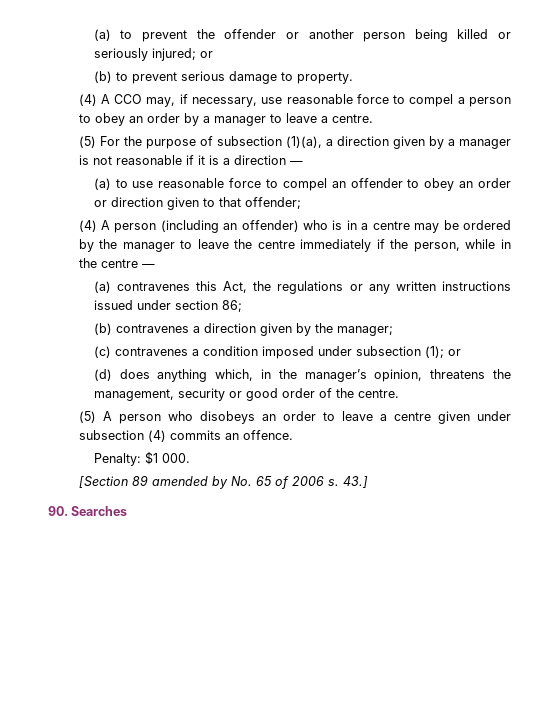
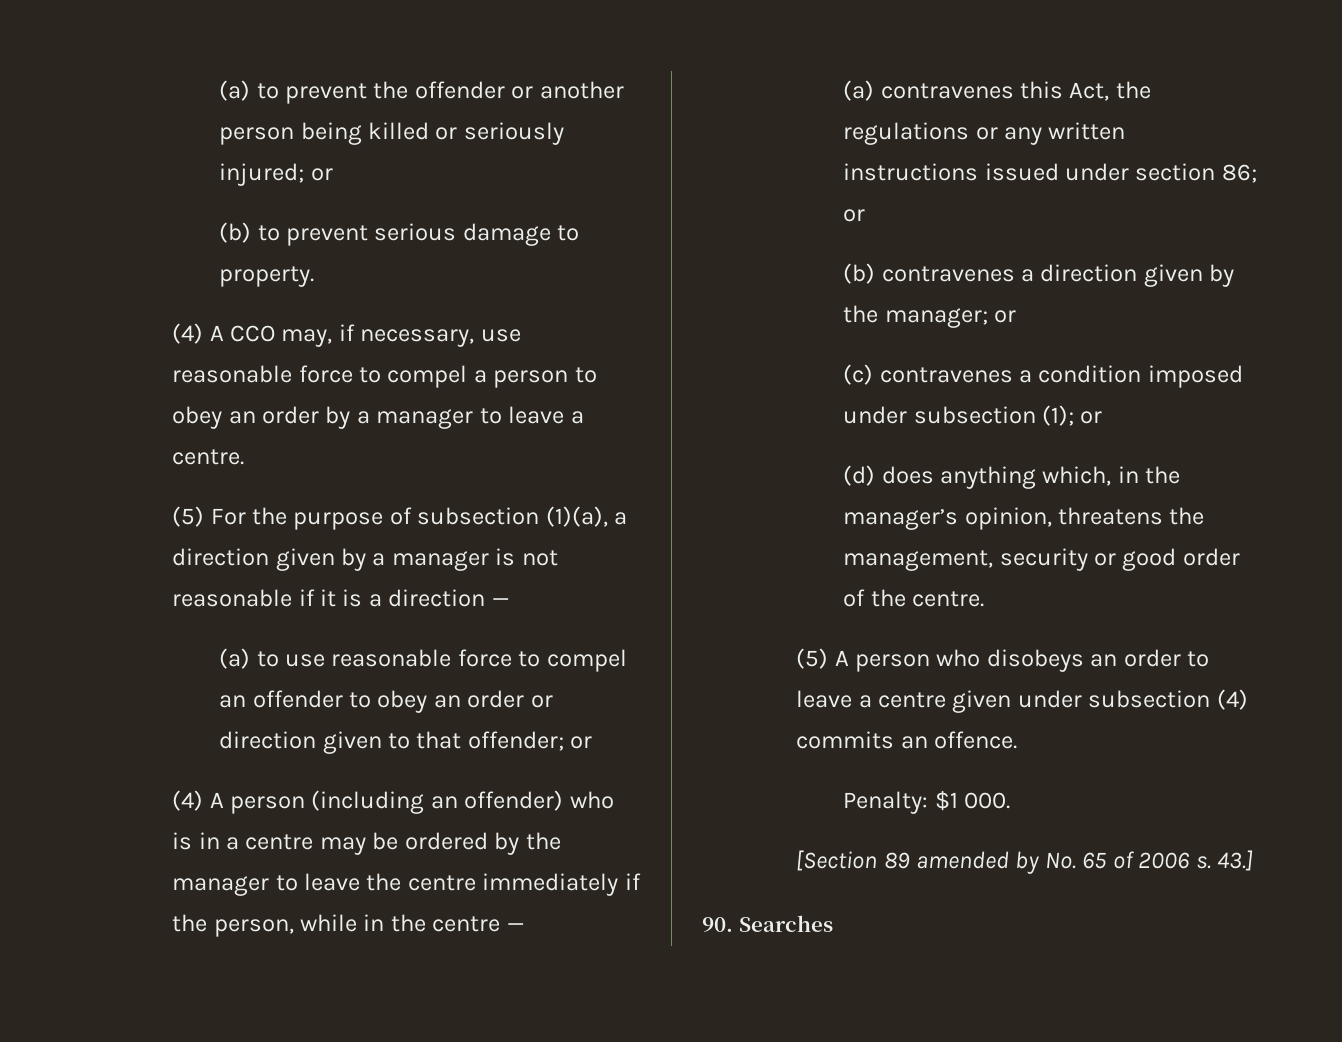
(301, 203) none -> [570,736,593,749] or
(242, 306) none -> [843,209,866,222] or
(393, 331) none -> [993,310,1016,323] or

